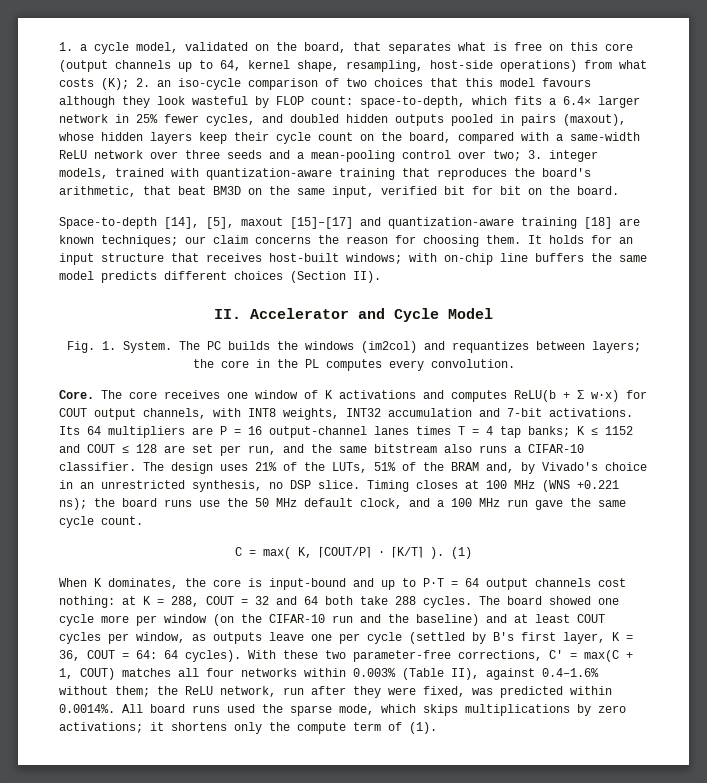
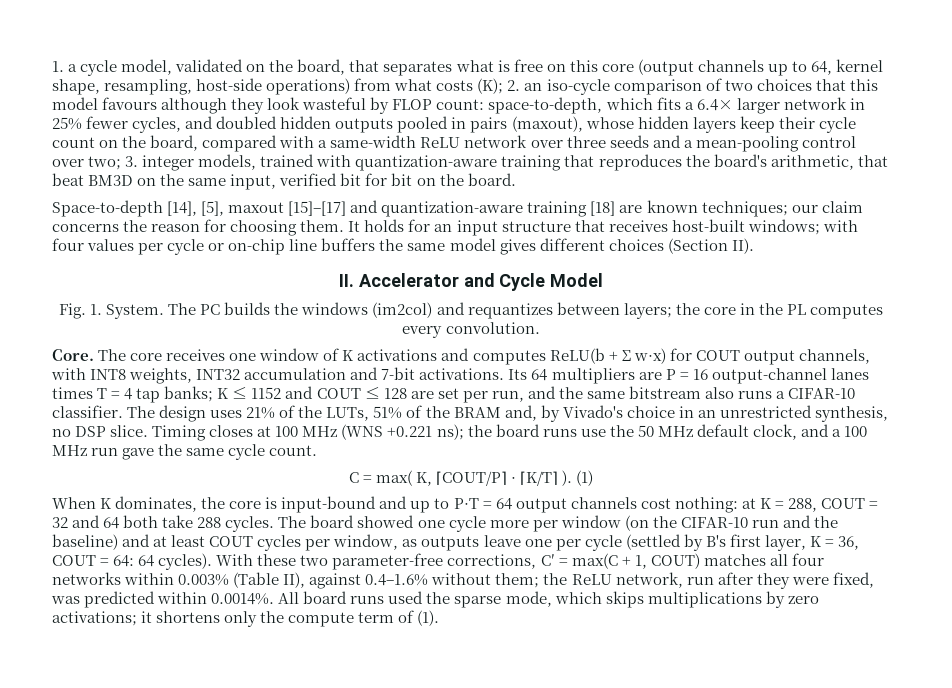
(437, 257) none -> [52,238,225,255] four values per cycle or
[101,271,157,283] predicts -> [499,239,536,255] gives

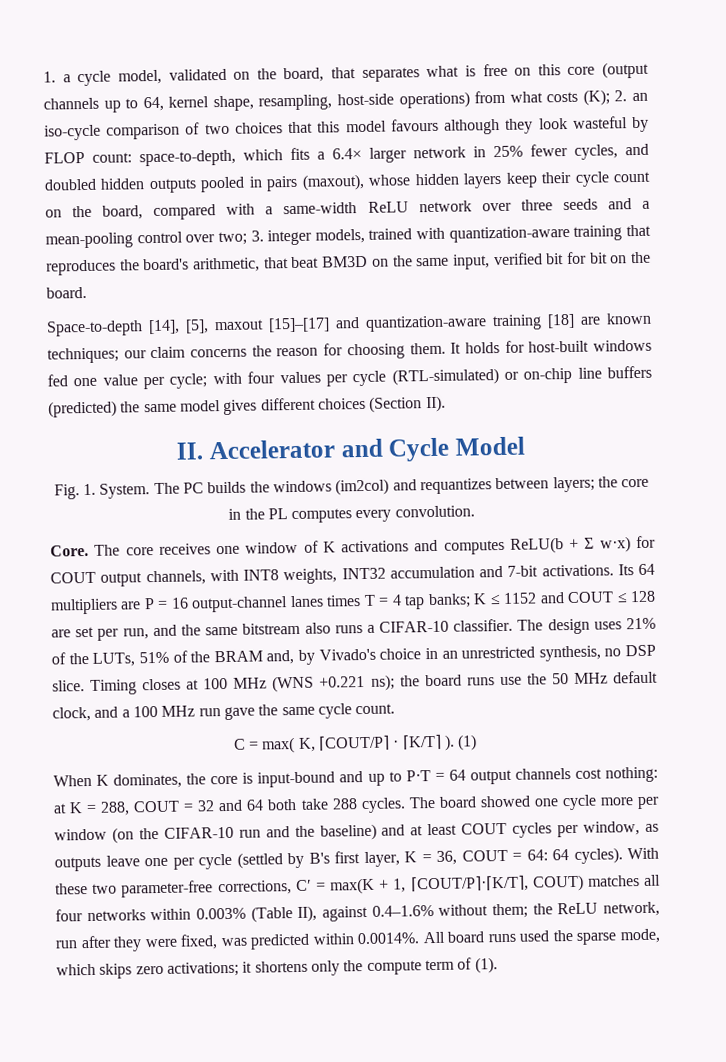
[434,219,820,236] an input structure that receives host-built windows; -> [528,339,652,353] [47,373,208,390] host-built windows fed one value per cycle;
(205, 247) none -> [391,368,499,386] (RTL-simulated)
(376, 244) none -> [48,400,117,418] (predicted)
[571,553,618,569] max(C -> [330,877,375,895] max(K
(647, 562) none -> [410,874,529,893] ⌈COUT/P⌉·⌈K/T⌉,
[647,591,785,608] multiplications by -> (133, 971) none

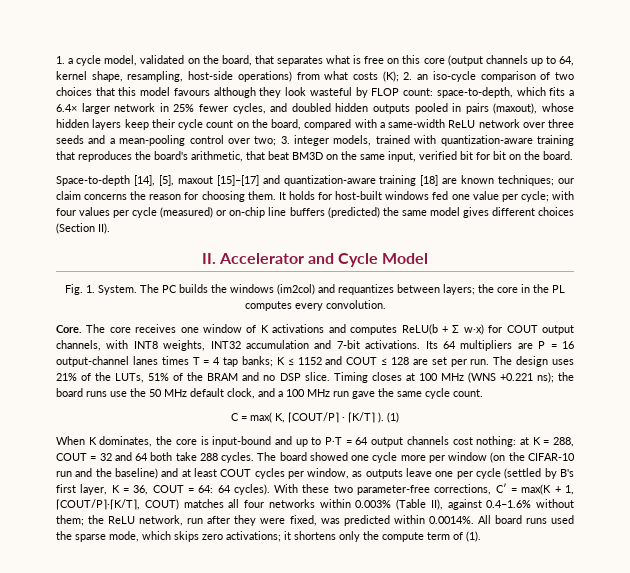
[391,368,499,386] (RTL-simulated) -> [160,207,214,218] (measured)
[122,618,514,640] run, and the same bitstream also runs a CIFAR-10 classifier. -> [470,359,490,365] run.
[266,645,601,665] and, by Vivado's choice in an unrestricted synthesis, -> [242,372,260,381] and

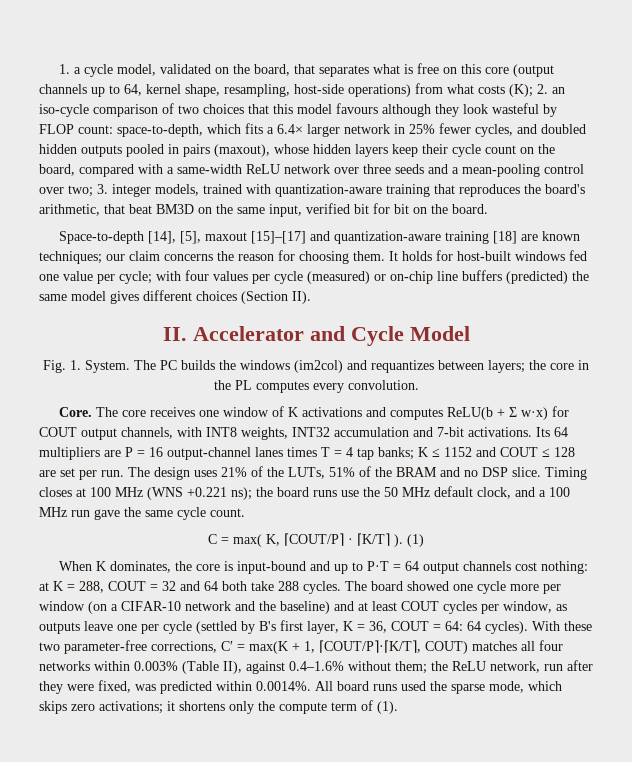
[508,452,575,461] [56,471,72,477] the CIFAR-10 run -> [111,601,231,611] a CIFAR-10 network

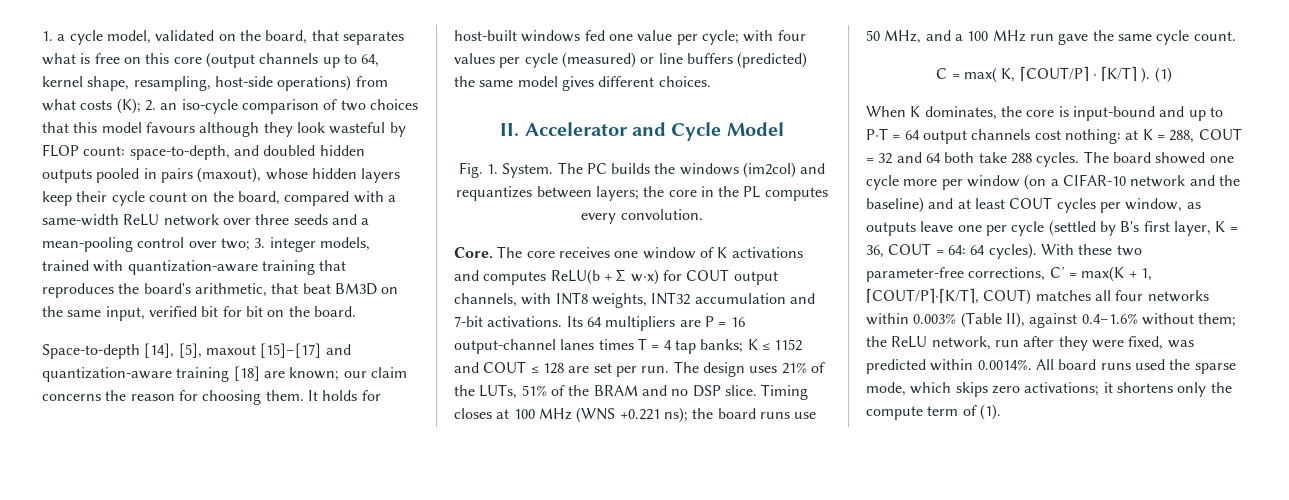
[207,123,513,137] which fits a 6.4× larger network in 25% fewer cycles, -> (230, 152) none
[541,231,580,241] [39,251,102,264] known techniques; -> [289,367,340,381] known;
[390,271,433,284] on-chip -> (655, 60) none
[196,291,311,304] choices (Section II). -> [658,76,711,87] choices.
[363,486,511,499] the 50 MHz default clock, -> [866,30,922,44] 50 MHz,

